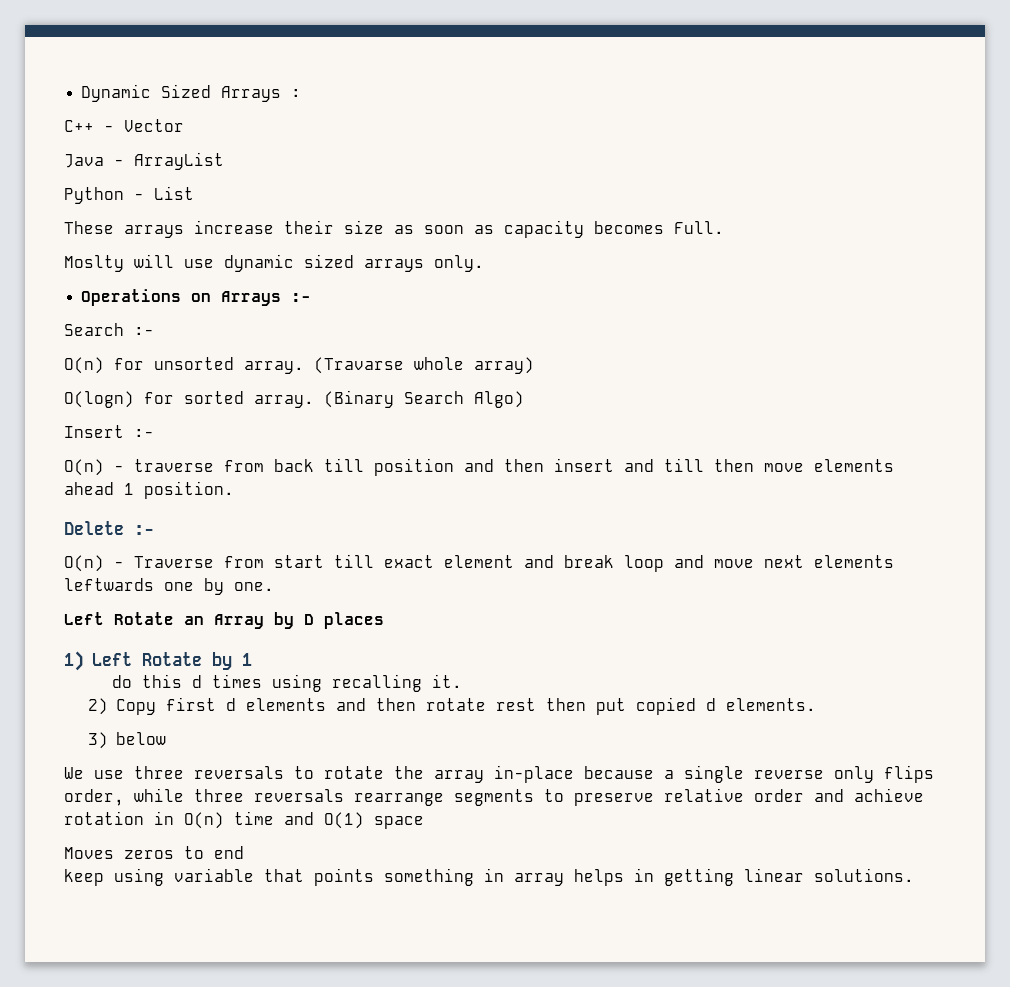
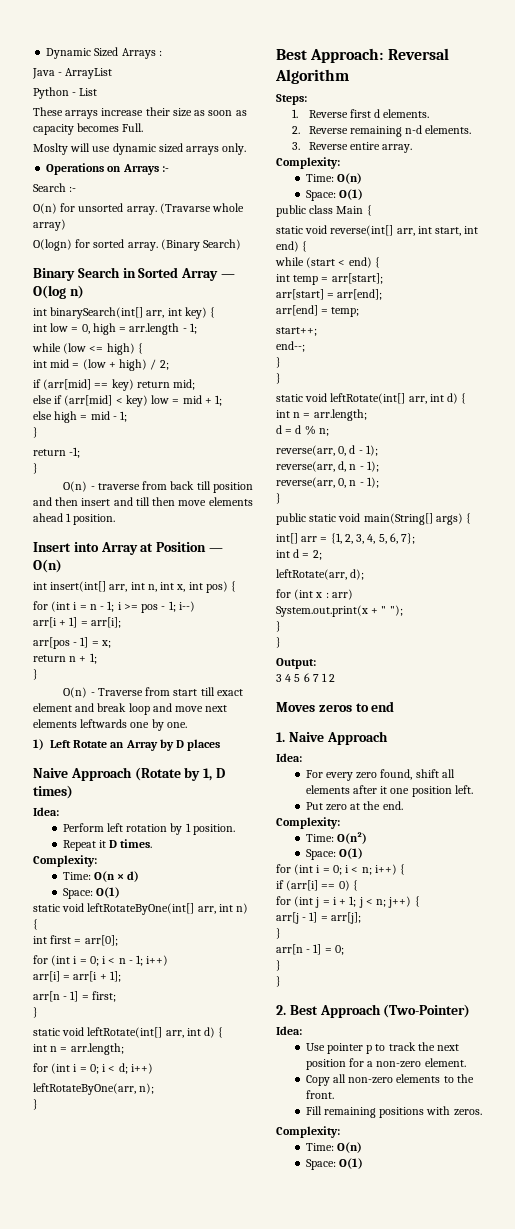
[64,119,184,132] // C++ - Vector -> (162, 53) none
[404,391,524,408] [64,425,154,438] Search Algo) // Insert :- -> [203,239,242,250] [33,267,235,281] [33,285,84,299] [33,307,216,319] [33,323,197,335] [32,343,143,355] [33,359,169,371] [33,379,196,391] [33,395,223,407] [33,411,128,423] [33,427,38,438] [33,447,81,458] [33,463,38,474] Search) // Binary Search in Sorted Array — O(log n) // int binarySearch(int[] arr, int key) { // int low = 0, high = arr.length - 1; // while (low <= high) { // int mid = (low + high) / 2; // if (arr[mid] == key) return mid; // else if (arr[mid] < key) low = mid + 1; // else high = mid - 1; // } // return -1; // }
[64,521,154,535] Delete :- -> [33,542,223,555] [33,559,62,573] [33,581,237,593] [33,601,195,613] [33,617,121,628] [33,637,111,649] [33,653,97,664] [33,669,38,680] Insert into Array at Position — O(n) // int insert(int[] arr, int n, int x, int pos) { // for (int i = n - 1; i >= pos - 1; i--) // arr[i + 1] = arr[i]; // arr[pos - 1] = x; // return n + 1; // }
(274, 586) none -> [33,739,44,750] 1)
[64,651,252,671] [112,674,463,692] [88,697,816,715] [88,732,166,749] [64,765,934,783] [64,788,924,806] [64,811,424,829] [64,846,244,859] [64,868,914,886] 1) Left Rotate by 1 // do this d times using recalling it. // 2) Copy first d elements and then rotate rest then put copied d elements. // 3) below // We use three reversals to rotate the array in-place because a single reverse only flips order, while three reversals rearrange segments to preserve relative order and achieve rotation in O(n) time and O(1) space // Moves zeros to end // keep using variable that points something in array helps in getting linear solutions. -> [33,767,225,781] [33,785,73,799] [33,807,59,816] [62,823,235,835] [62,839,153,851] [33,855,97,867] [62,871,140,882] [62,887,120,899] [33,903,249,915] [33,919,38,930] [33,935,118,946] [33,955,169,966] [33,971,121,982] [33,991,116,1002] [33,1007,38,1018] [33,1027,224,1038] [33,1043,124,1055] [33,1063,153,1074] [33,1083,155,1095] [33,1099,38,1110] [276,48,449,63] [275,69,349,84] [276,94,307,105] [292,109,430,118] [292,125,472,137] [292,142,413,153] [276,157,340,169] [305,173,362,184] [305,189,363,201] [276,205,372,217] [276,225,479,236] [276,241,308,252] [275,257,380,268] [276,273,383,285] [276,289,383,300] [276,305,360,317] [276,327,317,336] [276,341,305,352] [276,357,281,368] [276,373,281,384] [276,393,467,404] [276,409,367,421] [276,425,329,436] [276,445,378,456] [276,461,379,472] [276,477,379,488] [276,493,281,504] [276,513,472,525] [276,533,416,544] [276,549,322,560] [276,569,365,580] [276,589,353,600] [276,605,403,617] [276,621,281,632] [276,637,281,648] [276,658,316,669] [276,673,336,682] [276,701,395,712] [276,731,388,745] [276,753,302,762] [305,769,455,781] [305,785,473,797] [305,801,403,811] [276,817,340,829] [305,832,367,844] [305,848,363,860] [276,864,406,875] [276,880,358,891] [276,896,420,908] [276,912,361,924] [276,928,281,939] [276,944,344,955] [276,960,281,971] [276,976,281,987] [276,1004,471,1018] [276,1026,302,1035] [305,1042,460,1054] [305,1058,466,1070] [305,1074,474,1086] [305,1090,334,1099] [305,1106,482,1118] [276,1126,340,1138] [305,1142,362,1153] [305,1158,363,1170] Naive Approach (Rotate by 1, D times) // Idea: // Perform left rotation by 1 position. // Repeat it D times. // Complexity: // Time: O(n × d) // Space: O(1) // static void leftRotateByOne(int[] arr, int n) { // int first = arr[0]; // for (int i = 0; i < n - 1; i++) // arr[i] = arr[i + 1]; // arr[n - 1] = first; // } // static void leftRotate(int[] arr, int d) { // int n = arr.length; // for (int i = 0; i < d; i++) // leftRotateByOne(arr, n); // } // Best Approach: Reversal Algorithm // Steps: // 1. Reverse first d elements. // 2. Reverse remaining n-d elements. // 3. Reverse entire array. // Complexity: // Time: O(n) // Space: O(1) // public class Main { // static void reverse(int[] arr, int start, int end) { // while (start < end) { // int temp = arr[start]; // arr[start] = arr[end]; // arr[end] = temp; // start++; // end--; // } // } // static void leftRotate(int[] arr, int d) { // int n = arr.length; // d = d % n; // reverse(arr, 0, d - 1); // reverse(arr, d, n - 1); // reverse(arr, 0, n - 1); // } // public static void main(String[] args) { // int[] arr = {1, 2, 3, 4, 5, 6, 7}; // int d = 2; // leftRotate(arr, d); // for (int x : arr) // System.out.print(x + " "); // } // } // Output: // 3 4 5 6 7 1 2 // Moves zeros to end // 1. Naive Approach // Idea: // For every zero found, shift all elements after it one position left. // Put zero at the end. // Complexity: // Time: O(n²) // Space: O(1) // for (int i = 0; i < n; i++) { // if (arr[i] == 0) { // for (int j = i + 1; j < n; j++) { // arr[j - 1] = arr[j]; // } // arr[n - 1] = 0; // } // } // 2. Best Approach (Two-Pointer) // Idea: // Use pointer p to track the next position for a non-zero element. // Copy all non-zero elements to the front. // Fill remaining positions with zeros. // Complexity: // Time: O(n) // Space: O(1)

